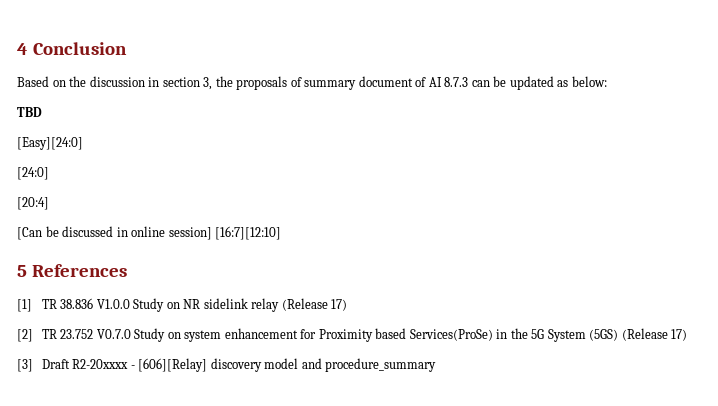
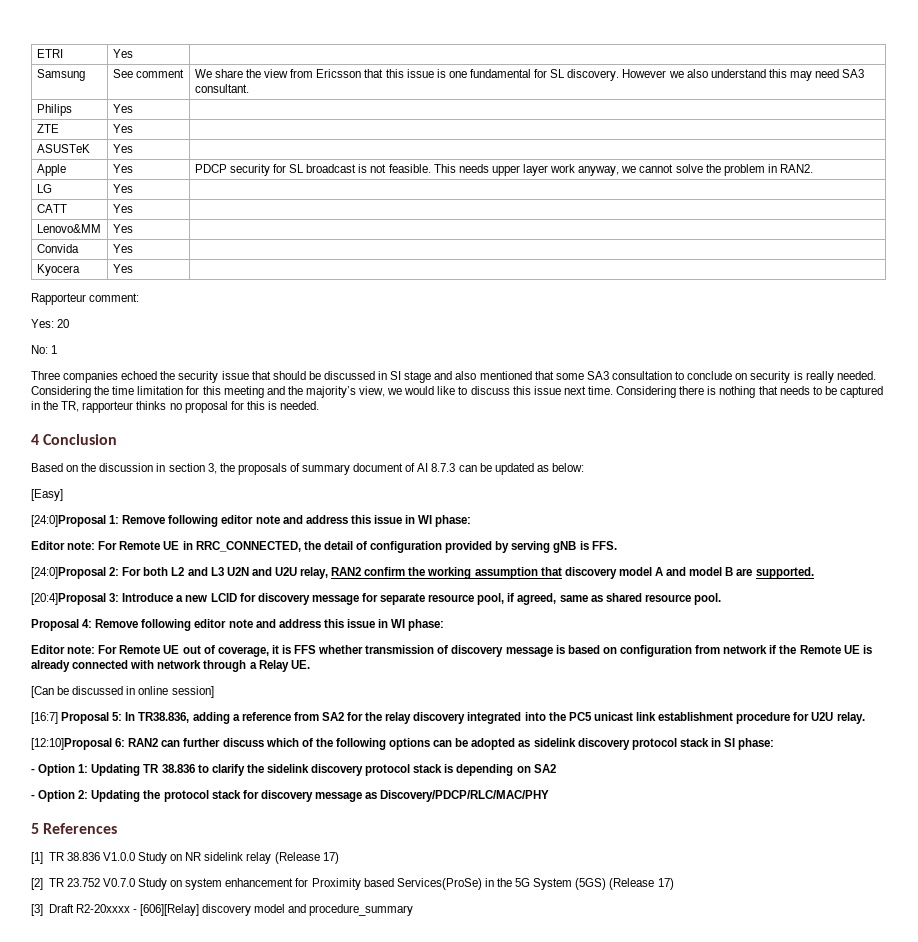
(17, 49) none -> [36,49,63,58] [112,49,133,58] [36,69,85,81] [112,69,184,78] [194,69,865,81] [194,84,249,93] [36,104,72,116] [112,104,133,113] [36,124,59,133] [112,124,133,133] [36,144,90,153] [112,144,133,153] [36,164,66,176] [112,164,133,173] [194,164,813,176] [36,184,52,193] [112,184,133,193] [36,204,67,213] [112,204,133,213] [36,224,101,233] [112,224,133,233] [36,244,79,253] [112,244,133,253] [36,264,80,276] [112,264,133,273] [31,293,140,305] [31,319,70,328] [31,345,58,354] [31,371,876,383] [31,386,883,398] [31,401,320,413] ETRI | Yes | // Samsung | See comment | We share the view from Ericsson that this issue is one fundamental for SL discovery. However we also understand this may need SA3 consultant. // Philips | Yes | // ZTE | Yes | // ASUSTeK | Yes | // Apple | Yes | PDCP security for SL broadcast is not feasible. This needs upper layer work anyway, we cannot solve the problem in RAN2. // LG | Yes | // CATT | Yes | // Lenovo&MM | Yes | // Convida | Yes | // Kyocera | Yes | // Rapporteur comment: // Yes: 20 // No: 1 // Three companies echoed the security issue that should be discussed in SI stage and also mentioned that some SA3 consultation to conclude on security is really needed. Considering the time limitation for this meeting and the majority’s view, we would like to discuss this issue next time. Considering there is nothing that needs to be captured in the TR, rapporteur thinks no proposal for this is needed. //
[17,107,42,117] [17,137,83,150] [17,167,49,180] [17,197,49,210] TBD // [Easy][24:0] // [24:0] // [20:4] -> [31,489,63,501] [31,515,472,527] [31,541,617,553] [31,567,814,579] [31,593,721,605] [31,619,445,631] [31,645,872,657] [31,660,310,672] [Easy] // [24:0]Proposal 1: Remove following editor note and address this issue in WI phase: // Editor note: For Remote UE in RRC_CONNECTED, the detail of configuration provided by serving gNB is FFS. // [24:0]Proposal 2: For both L2 and L3 U2N and U2U relay, RAN2 confirm the working assumption that discovery model A and model B are supported. // [20:4]Proposal 3: Introduce a new LCID for discovery message for separate resource pool, if agreed, same as shared resource pool. // Proposal 4: Remove following editor note and address this issue in WI phase: // Editor note: For Remote UE out of coverage, it is FFS whether transmission of discovery message is based on configuration from network if the Remote UE is already connected with network through a Relay UE.
[215,226,282,240] [16:7][12:10] -> [31,712,865,724] [31,738,775,750] [31,764,556,776] [31,790,550,802] // [16:7] Proposal 5: In TR38.836, adding a reference from SA2 for the relay discovery integrated into the PC5 unicast link establishment procedure for U2U relay. // [12:10]Proposal 6: RAN2 can further discuss which of the following options can be adopted as sidelink discovery protocol stack in SI phase: // - Option 1: Updating TR 38.836 to clarify the sidelink discovery protocol stack is depending on SA2 // - Option 2: Updating the protocol stack for discovery message as Discovery/PDCP/RLC/MAC/PHY

